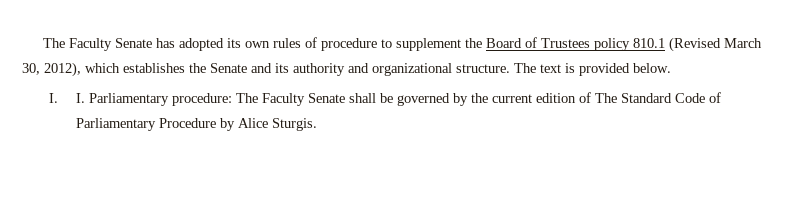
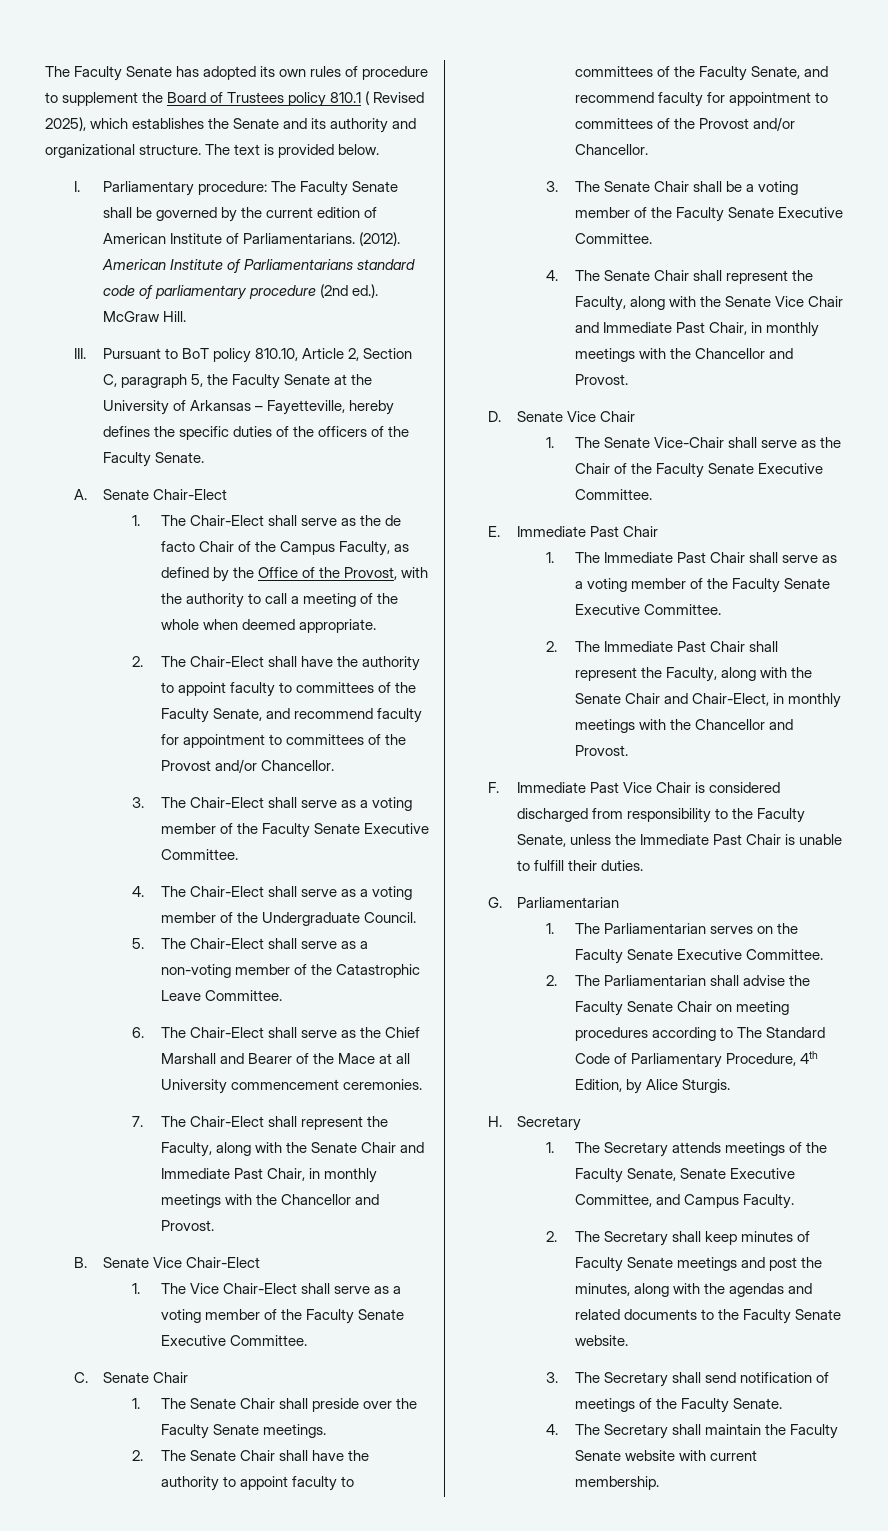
[669,37,763,52] [22,62,81,77] (Revised March 30, 2012), -> [365,91,425,105] [45,117,86,131] ( Revised 2025),
[76,93,86,103] I. -> (80, 186) none
(592, 97) none -> [102,232,401,246] [101,259,416,273] [102,284,379,300] [102,311,186,322] [73,348,413,363] [102,374,373,389] [102,400,395,415] [102,426,410,440] [102,452,204,467] [73,489,227,500] [131,515,401,526] [160,541,409,556] [160,567,428,582] [160,593,398,608] [160,619,376,633] [131,656,420,671] [160,682,416,697] [160,708,422,723] [160,734,406,748] [160,759,334,773] [131,797,412,811] [160,823,429,838] [160,849,238,860] [131,886,412,900] [160,912,416,926] [131,938,368,949] [160,964,420,978] [160,990,282,1001] [131,1027,420,1038] [160,1053,410,1064] [160,1079,422,1094] [131,1116,388,1130] [160,1142,424,1157] [160,1168,377,1183] [160,1194,379,1208] [160,1220,214,1231] [73,1257,260,1268] [131,1283,401,1294] [160,1309,404,1324] [160,1335,307,1346] [73,1372,188,1383] [131,1398,417,1412] [160,1424,326,1439] [131,1450,369,1461] [160,1476,354,1491] [574,66,828,81] [574,92,828,107] [574,117,795,131] [574,144,648,155] [545,181,798,195] [574,207,843,222] [574,233,652,244] [545,270,813,284] [574,296,843,311] [574,322,819,337] [574,348,793,362] [574,374,628,385] [487,411,635,422] [545,437,841,448] [574,463,823,478] [574,489,652,500] [487,526,658,537] [545,552,837,563] [574,578,830,593] [574,604,721,615] [545,641,778,652] [574,667,812,682] [574,693,841,708] [574,719,793,733] [574,745,628,756] [487,782,781,793] [516,808,806,823] [516,834,843,847] [516,860,643,871] [487,897,619,908] [545,923,798,934] [574,949,823,964] [545,975,810,986] [574,1001,789,1016] [574,1027,733,1041] American Institute of Parliamentarians. (2012). American Institute of Parliamentarians standard code of parliamentary procedure (2nd ed.). McGraw Hill. // III. Pursuant to BoT policy 810.10, Article 2, Section C, paragraph 5, the Faculty Senate at the University of Arkansas – Fayetteville, hereby defines the specific duties of the officers of the Faculty Senate. // A. Senate Chair-Elect // 1. The Chair-Elect shall serve as the de facto Chair of the Campus Faculty, as defined by the Office of the Provost, with the authority to call a meeting of the whole when deemed appropriate. // 2. The Chair-Elect shall have the authority to appoint faculty to committees of the Faculty Senate, and recommend faculty for appointment to committees of the Provost and/or Chancellor. // 3. The Chair-Elect shall serve as a voting member of the Faculty Senate Executive Committee. // 4. The Chair-Elect shall serve as a voting member of the Undergraduate Council. // 5. The Chair-Elect shall serve as a non-voting member of the Catastrophic Leave Committee. // 6. The Chair-Elect shall serve as the Chief Marshall and Bearer of the Mace at all University commencement ceremonies. // 7. The Chair-Elect shall represent the Faculty, along with the Senate Chair and Immediate Past Chair, in monthly meetings with the Chancellor and Provost. // B. Senate Vice Chair-Elect // 1. The Vice Chair-Elect shall serve as a voting member of the Faculty Senate Executive Committee. // C. Senate Chair // 1. The Senate Chair shall preside over the Faculty Senate meetings. // 2. The Senate Chair shall have the authority to appoint faculty to committees of the Faculty Senate, and recommend faculty for appointment to committees of the Provost and/or Chancellor. // 3. The Senate Chair shall be a voting member of the Faculty Senate Executive Committee. // 4. The Senate Chair shall represent the Faculty, along with the Senate Vice Chair and Immediate Past Chair, in monthly meetings with the Chancellor and Provost. // D. Senate Vice Chair // 1. The Senate Vice-Chair shall serve as the Chair of the Faculty Senate Executive Committee. // E. Immediate Past Chair // 1. The Immediate Past Chair shall serve as a voting member of the Faculty Senate Executive Committee. // 2. The Immediate Past Chair shall represent the Faculty, along with the Senate Chair and Chair-Elect, in monthly meetings with the Chancellor and Provost. // F. Immediate Past Vice Chair is considered discharged from responsibility to the Faculty Senate, unless the Immediate Past Chair is unable to fulfill their duties. // G. Parliamentarian // 1. The Parliamentarian serves on the Faculty Senate Executive Committee. // 2. The Parliamentarian shall advise the Faculty Senate Chair on meeting procedures according to
[159,118,217,128] Procedure -> [725,1051,818,1066] [574,1079,622,1092] Procedure, 4th Edition,
(318, 124) none -> [487,1116,581,1131] [545,1142,827,1157] [574,1168,795,1183] [574,1194,794,1209] [545,1231,810,1246] [574,1257,822,1272] [574,1283,812,1297] [574,1309,841,1324] [574,1335,628,1346] [545,1372,829,1387] [574,1398,782,1413] [545,1424,838,1439] [574,1450,757,1461] [574,1476,659,1490] // H. Secretary // 1. The Secretary attends meetings of the Faculty Senate, Senate Executive Committee, and Campus Faculty. // 2. The Secretary shall keep minutes of Faculty Senate meetings and post the minutes, along with the agendas and related documents to the Faculty Senate website. // 3. The Secretary shall send notification of meetings of the Faculty Senate. // 4. The Secretary shall maintain the Faculty Senate website with current membership.

